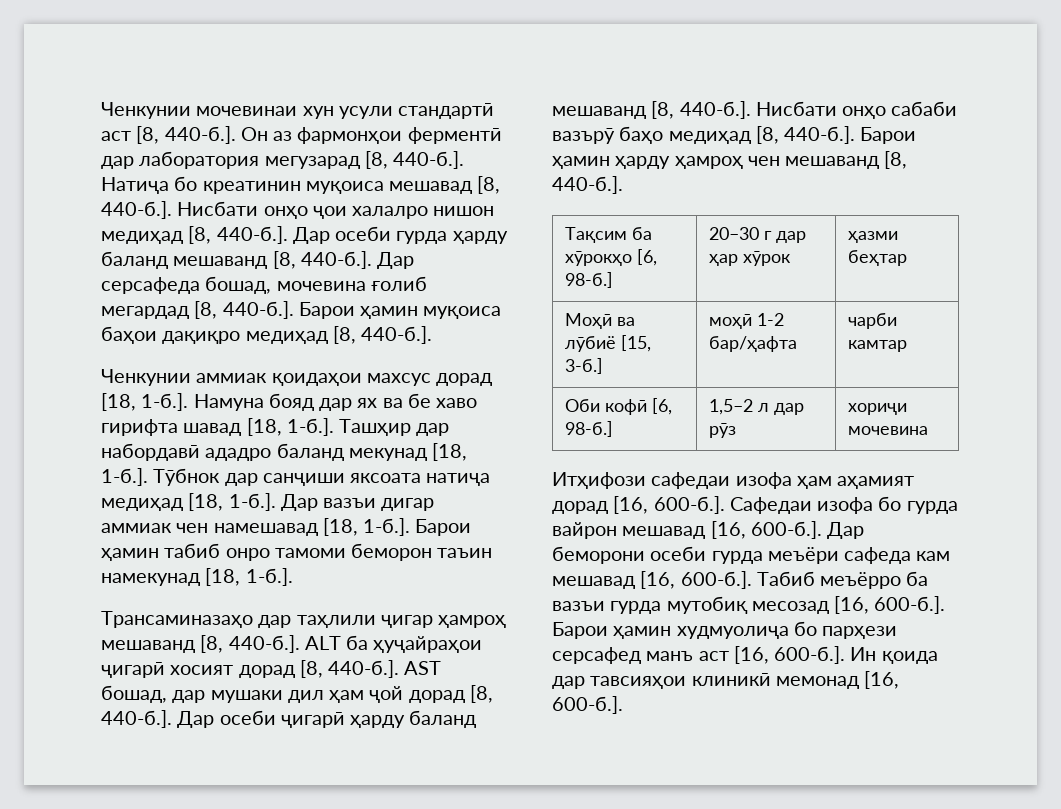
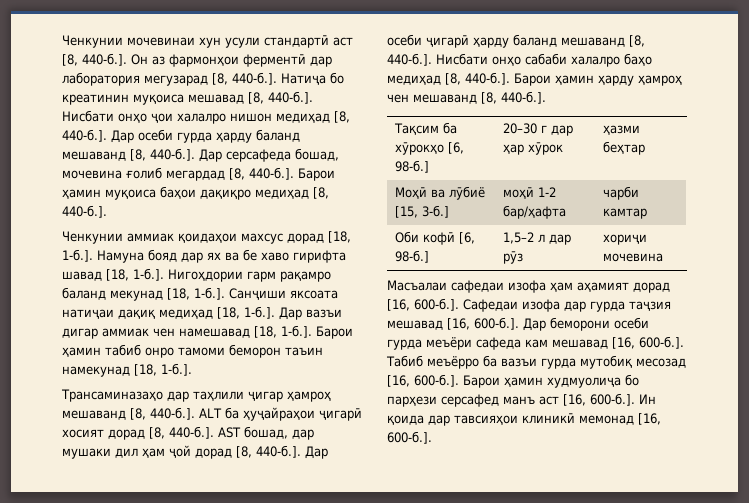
[339,419,450,436] [101,443,468,461] [101,468,491,486] Ташҳир дар набордавӣ ададро баланд мекунад [18, 1-б.]. Тӯбнок дар санҷиши яксоата натиҷа -> [168,269,331,282] [62,287,338,301] [62,309,155,319] Нигоҳдории гарм рақамро баланд мекунад [18, 1-б.]. Санҷиши яксоата натиҷаи дақиқ
[552,128,615,144] вазърӯ -> [571,56,620,67] халалро
[552,472,646,489] Итҳифози -> [387,280,447,291] Масъалаи
[878,496,958,514] [552,522,617,539] бо гурда вайрон -> [564,301,671,312] дар гурда таҷзия

